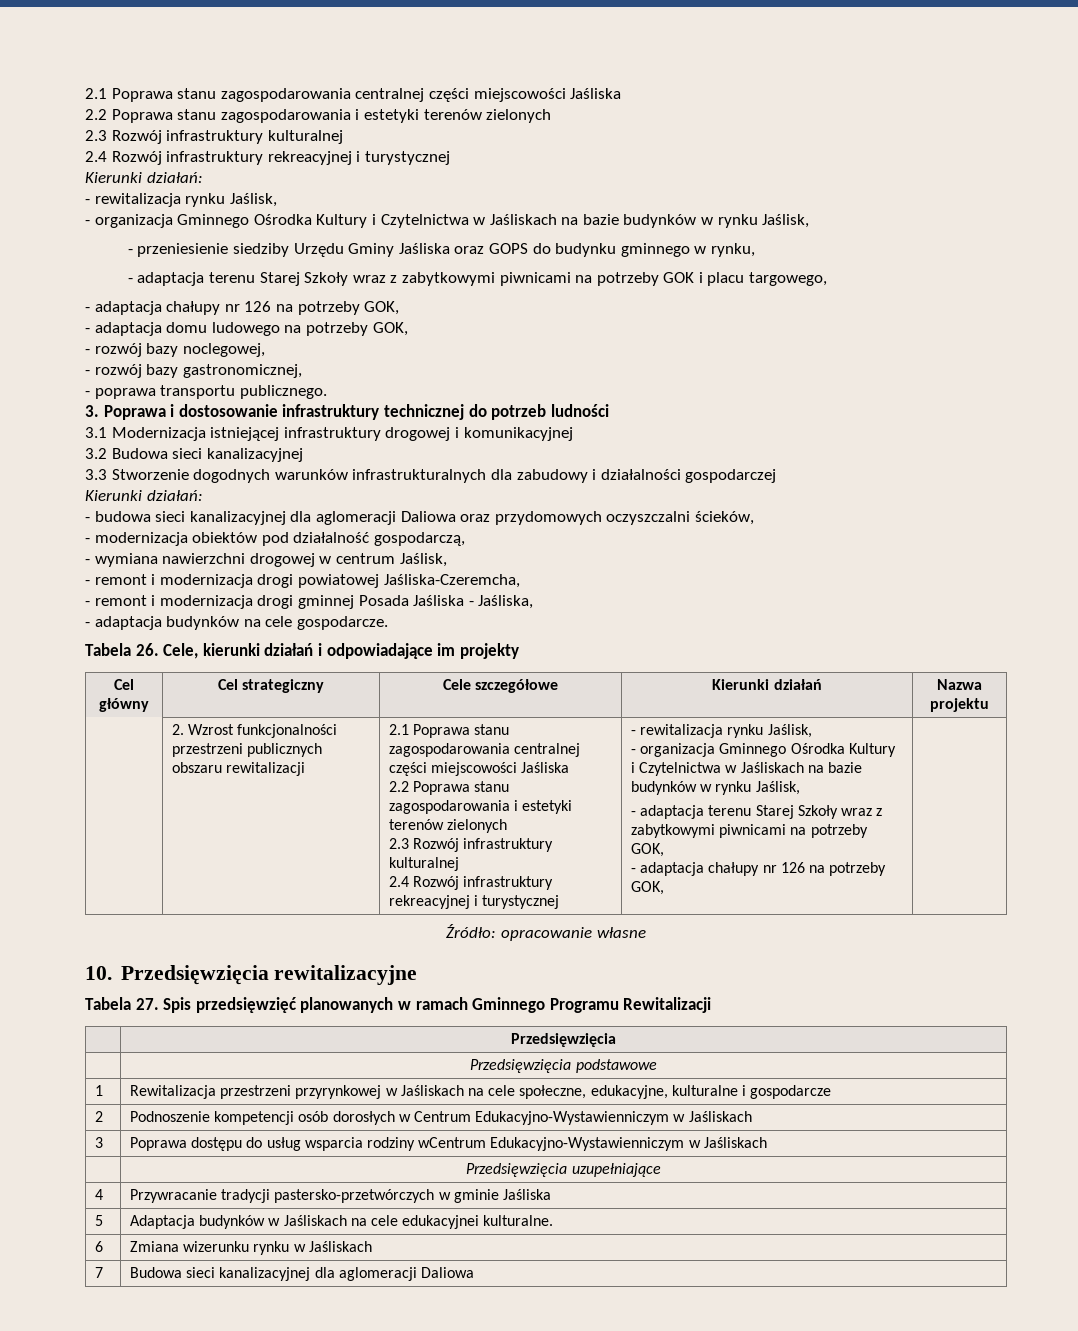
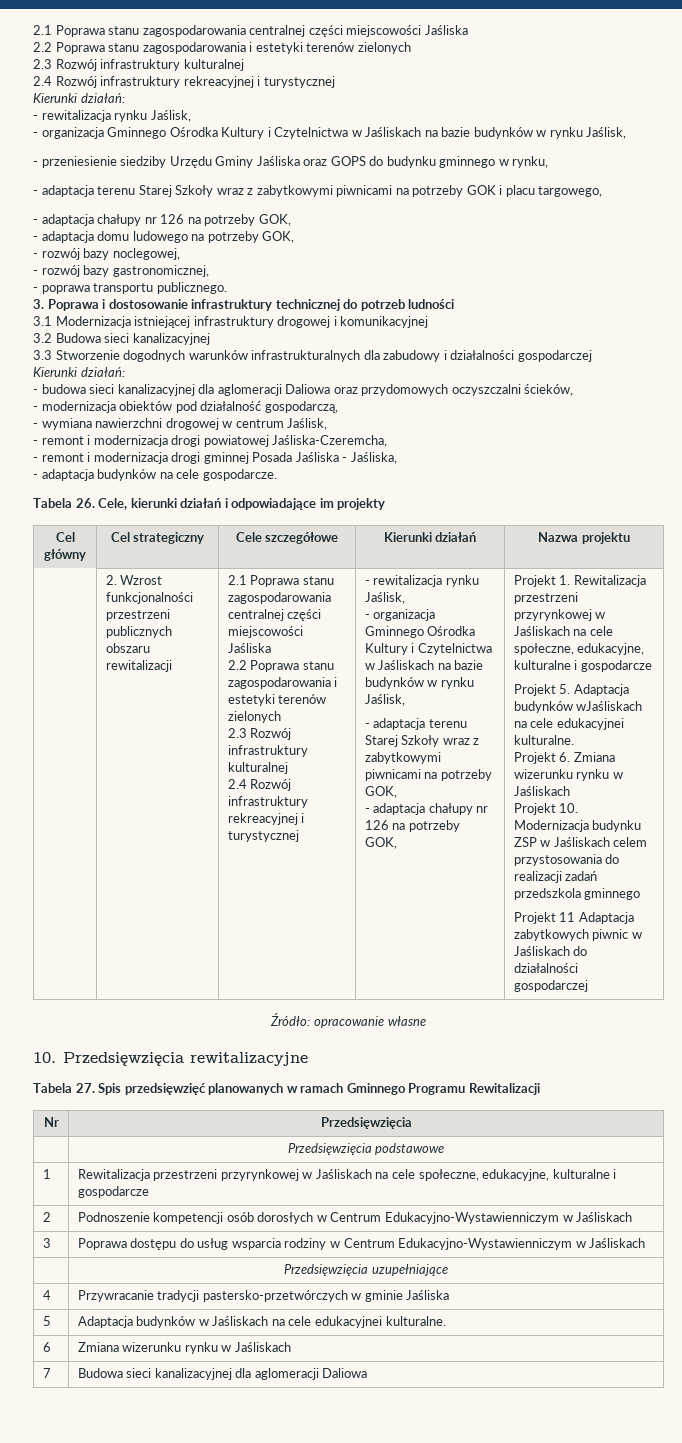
(665, 888) none -> [513,575,646,587] [513,592,578,604] [513,609,606,621] [513,626,613,636] [513,643,645,655] [513,660,652,672] [513,684,629,696] [513,701,643,713] [513,718,624,730] [513,735,574,745] [513,752,615,764] [513,769,623,781] [513,786,570,796] [513,803,579,815] [513,820,642,832] [513,837,648,847] [513,854,620,866] [513,871,598,883] [513,888,641,900] [513,912,634,924] [513,929,642,941] [513,946,588,956] [513,963,578,973] [513,980,588,992] Projekt 1. Rewitalizacja przestrzeni przyrynkowej w Jaśliskach na cele społeczne, edukacyjne, kulturalne i gospodarcze // Projekt 5. Adaptacja budynków wJaśliskach na cele edukacyjnei kulturalne. // Projekt 6. Zmiana wizerunku rynku w Jaśliskach // Projekt 10. Modernizacja budynku ZSP w Jaśliskach celem przystosowania do realizacji zadań przedszkola gminnego // Projekt 11 Adaptacja zabytkowych piwnic w Jaśliskach do działalności gospodarczej
(712, 1005) none -> [43,1117,59,1127] Nr
[418,1137,487,1148] wCentrum -> [330,1238,395,1248] w Centrum

